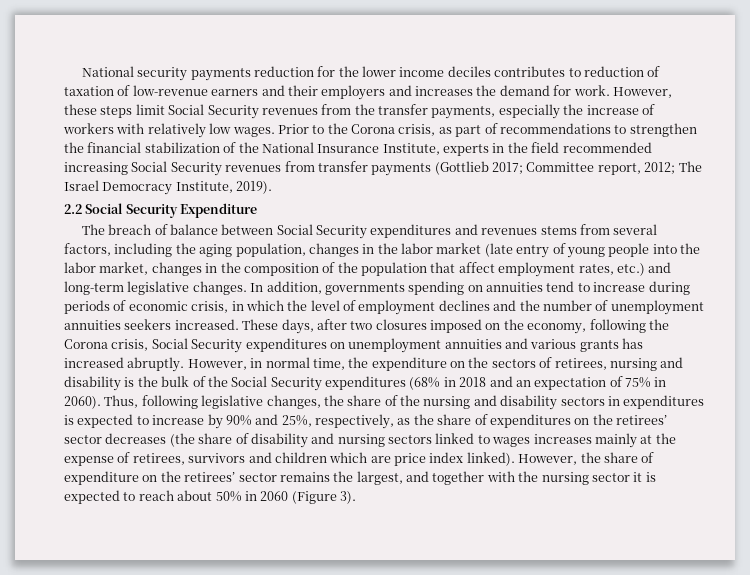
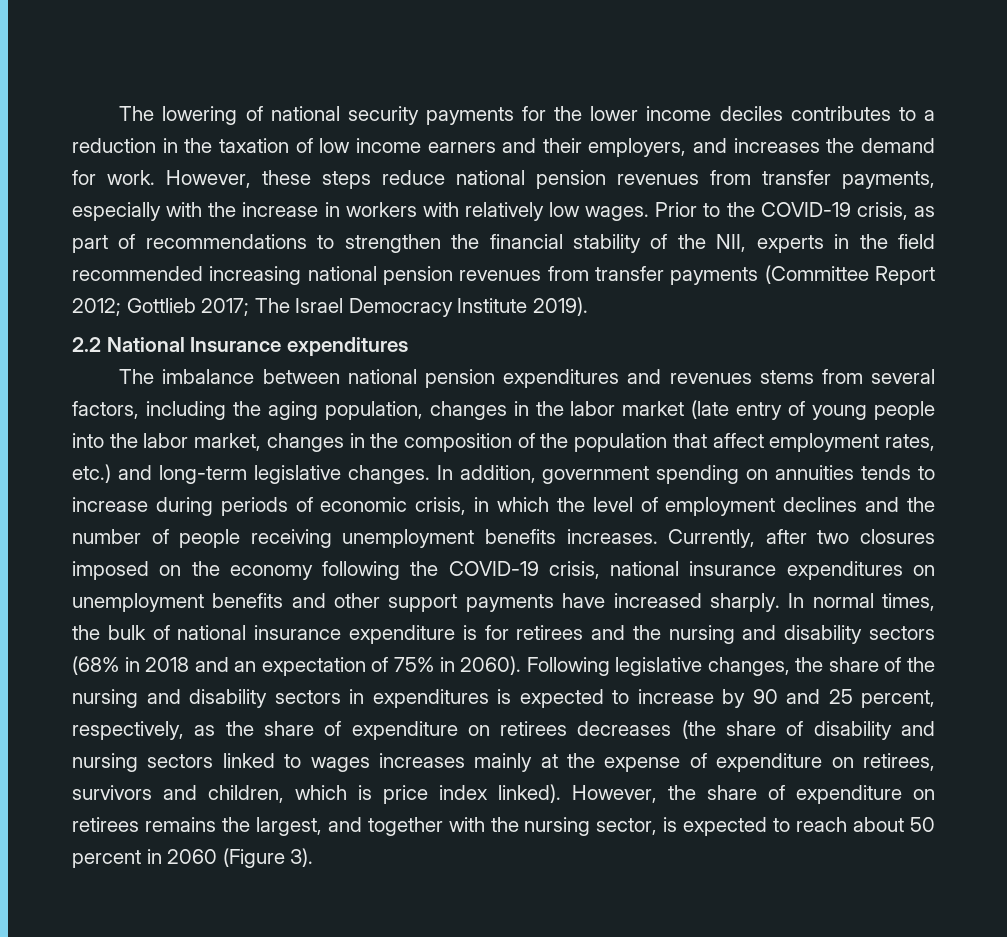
[81,66,134,77] National -> [119,106,340,125] The lowering of national
[253,66,314,77] reduction -> (514, 116) none
[583,66,661,77] [64,85,208,96] reduction of taxation of low-revenue -> [923,110,935,121] [72,138,421,153] a reduction in the taxation of low income
[321,85,386,100] employers -> [588,138,687,157] employers,
[135,104,375,119] limit Social Security revenues from the -> [382,170,751,189] reduce national pension revenues from
(560, 111) none -> [166,202,203,217] with
[641,104,655,115] of -> [324,202,340,217] in
[351,124,395,134] Corona -> [760,202,851,217] COVID-19
[144,142,440,155] stabilization of the National Insurance Institute, -> [573,234,747,253] stability of the NII,
[131,161,222,176] Social Security -> [307,266,453,285] national pension
[434,161,676,175] (Gottlieb 2017; Committee report, 2012; -> [764,265,936,285] [72,298,250,316] (Committee Report 2012; Gottlieb 2017;
[175,181,233,193] Institute, -> [457,298,528,313] Institute
[85,203,258,218] [81,224,368,239] Social Security Expenditure // The breach of balance between Social Security -> [106,337,408,356] [119,369,495,388] National Insurance expenditures // The imbalance between national pension
[324,283,405,295] governments -> [542,466,650,484] government
[546,281,575,292] tend -> [861,465,912,480] tends
[610,300,704,315] [64,319,314,334] unemployment annuities seekers increased. These days, -> [179,529,756,548] people receiving unemployment benefits increases. Currently,
[527,323,587,334] economy, -> [229,565,313,580] economy
[64,338,644,353] [64,357,684,372] [64,376,406,391] Corona crisis, Social Security expenditures on unemployment annuities and various grants has increased abruptly. However, in normal time, the expenditure on the sectors of retirees, nursing and disability is the bulk of the Social Security expenditures -> [448,561,935,580] [72,593,936,612] [72,625,936,644] COVID-19 crisis, national insurance expenditures on unemployment benefits and other support payments have increased sharply. In normal times, the bulk of national insurance expenditure is for retirees and the nursing and disability sectors
[104,395,198,409] Thus, following -> [526,657,610,676] Following
[225,414,312,427] 90% and 25%, -> [752,689,935,708] 90 and 25 percent,
[489,414,667,428] [64,435,102,444] expenditures on the retirees’ sector -> [351,721,568,740] expenditure on retirees
(131, 457) none -> [716,753,854,772] expenditure on
[274,452,391,463] children which are -> [208,785,372,803] children, which is
[160,471,277,482] the retirees’ sector -> [72,817,139,832] retirees
[591,472,643,482] sector it -> [596,818,658,835] sector,
[215,491,242,502] 50% -> [909,817,935,832] [72,850,141,868] 50 percent

